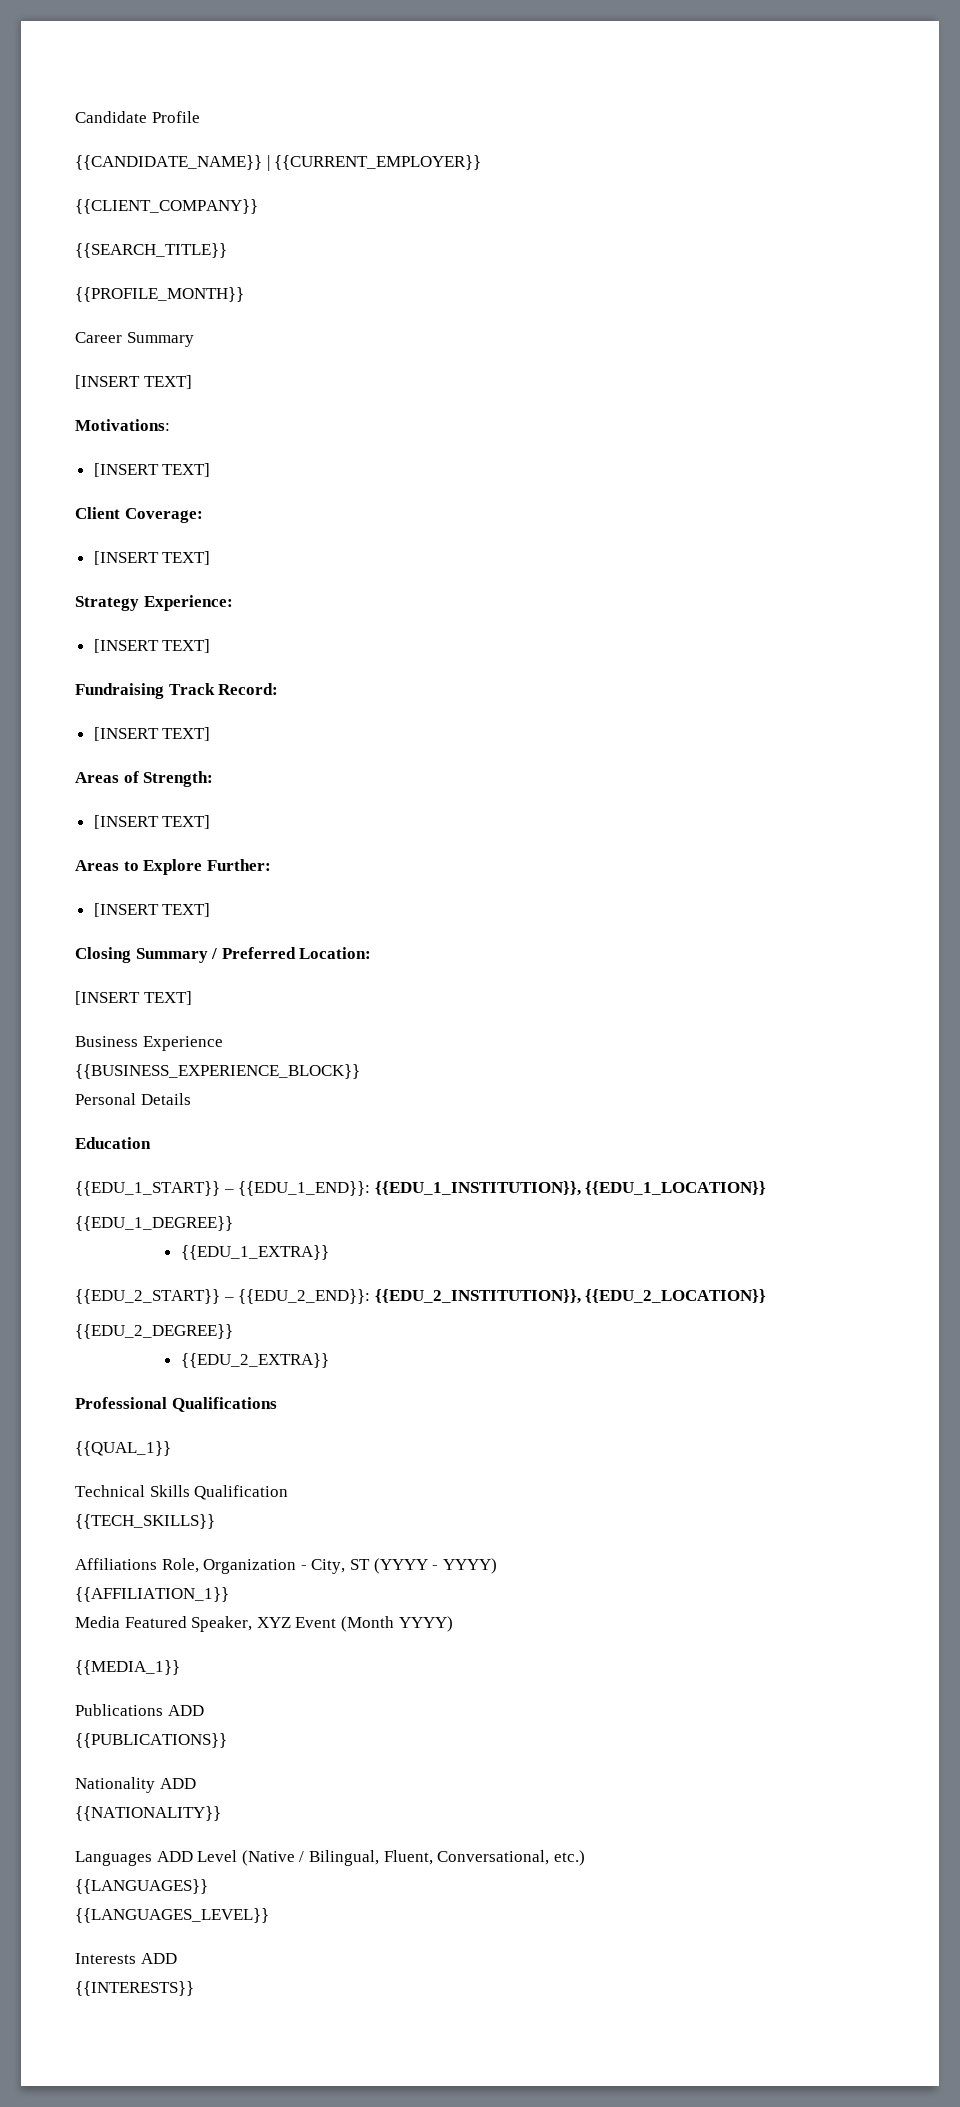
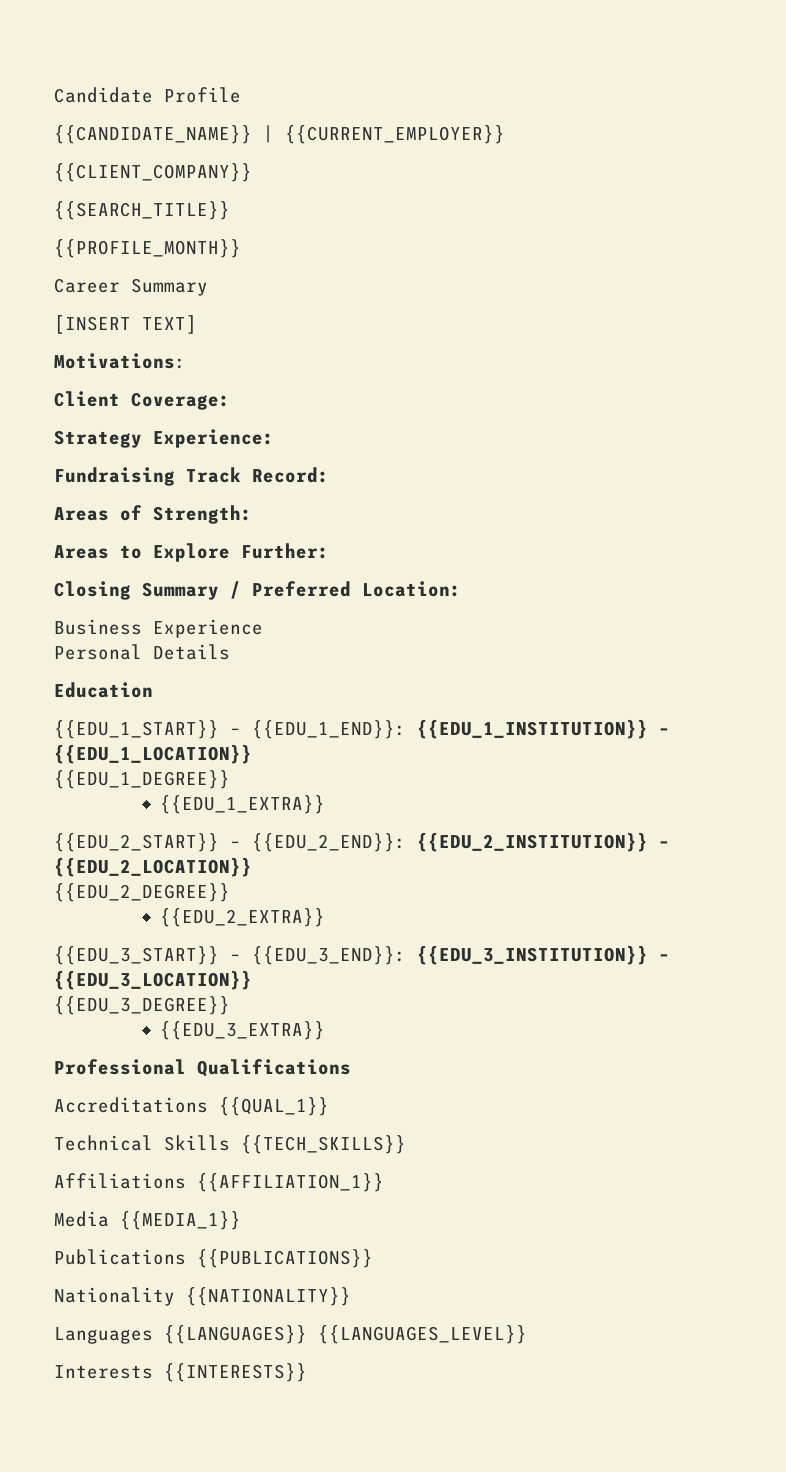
[93,463,211,477] // [INSERT TEXT] -> (186, 361) none
[93,551,211,565] // [INSERT TEXT] -> (230, 401) none
[93,639,211,653] // [INSERT TEXT] -> (274, 438) none
[93,727,211,741] // [INSERT TEXT] -> (329, 475) none
[93,815,211,829] // [INSERT TEXT] -> (252, 514) none
[93,903,211,917] // [INSERT TEXT] -> (329, 551) none
[75,991,192,1005] // [INSERT TEXT] -> (461, 589) none
[75,1064,360,1079] // {{BUSINESS_EXPERIENCE_BLOCK}} -> (263, 628) none
[374,1181,581,1196] {{EDU_1_INSTITUTION}}, -> [417,719,670,739] {{EDU_1_INSTITUTION}} –
[374,1289,581,1304] {{EDU_2_INSTITUTION}}, -> [417,832,670,852] {{EDU_2_INSTITUTION}} –
(329, 1360) none -> [54,945,670,965] [54,970,252,990] [54,996,230,1015] [159,1021,325,1040] // {{EDU_3_START}} – {{EDU_3_END}}: {{EDU_3_INSTITUTION}} – {{EDU_3_LOCATION}} // {{EDU_3_DEGREE}} // {{EDU_3_EXTRA}}
(277, 1404) none -> [54,1097,208,1113] Accreditations
[194,1485,289,1500] Qualification // -> (230, 1143) none
[161,1558,497,1574] [75,1587,229,1602] [75,1616,453,1632] Role, Organization - City, ST (YYYY - YYYY) // {{AFFILIATION_1}} // Media Featured Speaker, XYZ Event (Month YYYY) // -> [197,1173,384,1192] [54,1211,109,1227] {{AFFILIATION_1}} // Media
[167,1705,204,1716] ADD // -> (186, 1257) none
[159,1778,196,1789] ADD // -> (175, 1296) none
[156,1850,585,1866] ADD Level (Native / Bilingual, Fluent, Conversational, etc.) // -> (153, 1335) none
(208, 1886) // -> (307, 1334) none
[140,1953,177,1964] ADD // -> (153, 1372) none

